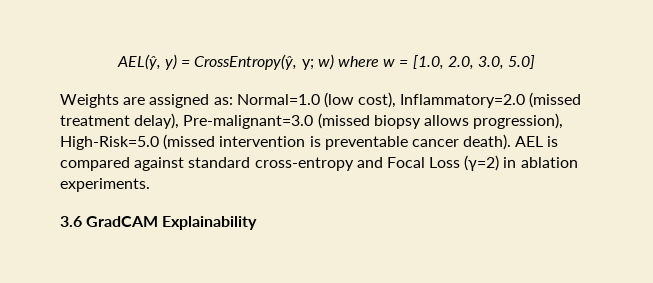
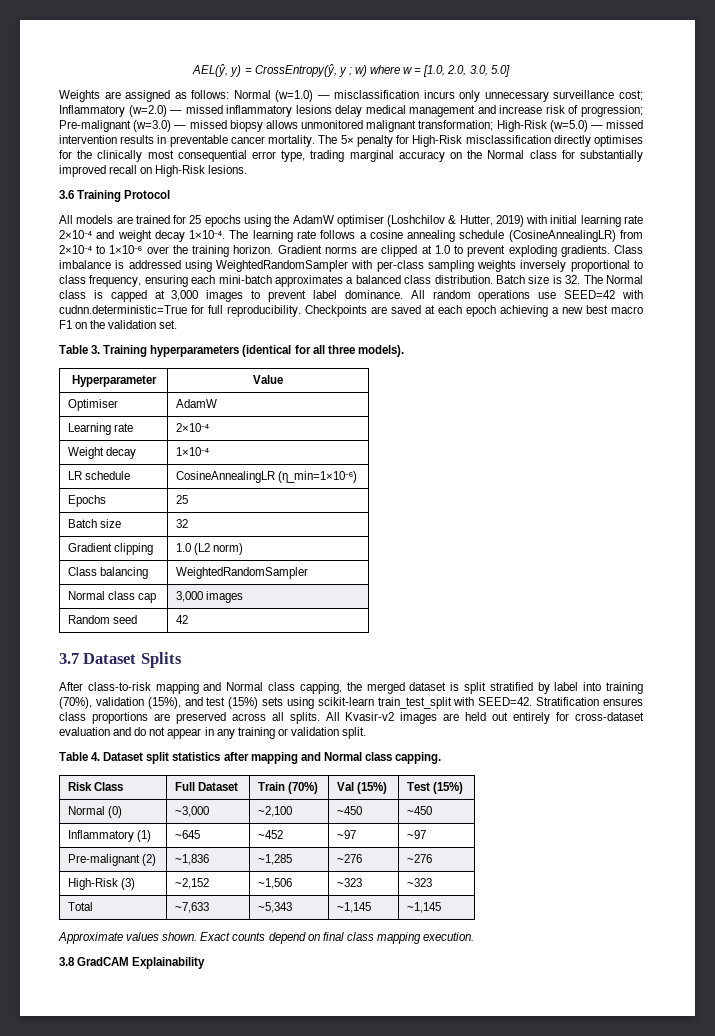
[301,59,314,70] y; -> [338,67,352,77] y ;
[213,92,582,108] [60,113,564,129] [60,134,559,150] [60,155,578,171] [60,178,150,192] [60,216,82,227] as: Normal=1.0 (low cost), Inflammatory=2.0 (missed treatment delay), Pre-malignant=3.0 (missed biopsy allows progression), High-Risk=5.0 (missed intervention is preventable cancer death). AEL is compared against standard cross-entropy and Focal Loss (γ=2) in ablation experiments. // 3.6 -> [174,90,644,102] [59,105,644,117] [59,120,643,132] [59,135,643,147] [59,150,643,162] [59,165,248,177] [59,190,171,202] [59,215,643,227] [59,230,643,242] [59,245,644,257] [59,260,643,272] [59,275,643,287] [59,290,644,302] [59,305,643,317] [59,320,178,329] [59,345,404,357] [71,375,157,387] [252,375,283,384] [67,399,118,411] [175,399,217,408] [67,423,133,435] [175,423,209,432] [67,447,136,459] [175,447,209,456] [67,471,130,480] [175,471,357,483] [67,495,106,507] [175,495,188,504] [67,519,121,528] [175,519,188,528] [67,543,153,555] [175,543,244,555] [67,567,148,579] [175,567,308,579] [67,591,157,603] [175,591,243,603] [67,615,137,624] [175,615,188,624] [59,652,182,668] [59,682,643,694] [59,697,643,709] [59,712,644,724] [59,727,367,739] [59,752,442,764] [67,782,123,791] [174,782,238,791] [257,782,318,794] [336,782,387,794] [406,782,463,794] [67,806,122,818] [174,806,209,817] [257,806,292,817] [336,806,362,815] [406,806,432,815] [67,830,151,842] [174,830,200,839] [257,830,283,839] [336,830,356,839] [406,830,426,839] [67,854,156,866] [174,854,209,865] [257,854,292,865] [336,854,362,863] [406,854,432,863] [67,878,135,890] [174,878,209,889] [257,878,292,889] [336,878,362,887] [406,878,432,887] [67,902,93,911] [174,902,209,913] [257,902,292,913] [336,902,371,913] [406,902,441,913] [58,932,475,944] [59,957,75,966] as follows: Normal (w=1.0) — misclassification incurs only unnecessary surveillance cost; Inflammatory (w=2.0) — missed inflammatory lesions delay medical management and increase risk of progression; Pre-malignant (w=3.0) — missed biopsy allows unmonitored malignant transformation; High-Risk (w=5.0) — missed intervention results in preventable cancer mortality. The 5× penalty for High-Risk misclassification directly optimises for the clinically most consequential error type, trading marginal accuracy on the Normal class for substantially improved recall on High-Risk lesions. // 3.6 Training Protocol // All models are trained for 25 epochs using the AdamW optimiser (Loshchilov & Hutter, 2019) with initial learning rate 2×10⁻⁴ and weight decay 1×10⁻⁴. The learning rate follows a cosine annealing schedule (CosineAnnealingLR) from 2×10⁻⁴ to 1×10⁻⁶ over the training horizon. Gradient norms are clipped at 1.0 to prevent exploding gradients. Class imbalance is addressed using WeightedRandomSampler with per-class sampling weights inversely proportional to class frequency, ensuring each mini-batch approximates a balanced class distribution. Batch size is 32. The Normal class is capped at 3,000 images to prevent label dominance. All random operations use SEED=42 with cudnn.deterministic=True for full reproducibility. Checkpoints are saved at each epoch achieving a new best macro F1 on the validation set. // Table 3. Training hyperparameters (identical for all three models). // Hyperparameter | Value // Optimiser | AdamW // Learning rate | 2×10⁻⁴ // Weight decay | 1×10⁻⁴ // LR schedule | CosineAnnealingLR (η_min=1×10⁻⁶) // Epochs | 25 // Batch size | 32 // Gradient clipping | 1.0 (L2 norm) // Class balancing | WeightedRandomSampler // Normal class cap | 3,000 images // Random seed | 42 // 3.7 Dataset Splits // After class-to-risk mapping and Normal class capping, the merged dataset is split stratified by label into training (70%), validation (15%), and test (15%) sets using scikit-learn train_test_split with SEED=42. Stratification ensures class proportions are preserved across all splits. All Kvasir-v2 images are held out entirely for cross-dataset evaluation and do not appear in any training or validation split. // Table 4. Dataset split statistics after mapping and Normal class capping. // Risk Class | Full Dataset | Train (70%) | Val (15%) | Test (15%) // Normal (0) | ~3,000 | ~2,100 | ~450 | ~450 // Inflammatory (1) | ~645 | ~452 | ~97 | ~97 // Pre-malignant (2) | ~1,836 | ~1,285 | ~276 | ~276 // High-Risk (3) | ~2,152 | ~1,506 | ~323 | ~323 // Total | ~7,633 | ~5,343 | ~1,145 | ~1,145 // Approximate values shown. Exact counts depend on final class mapping execution. // 3.8

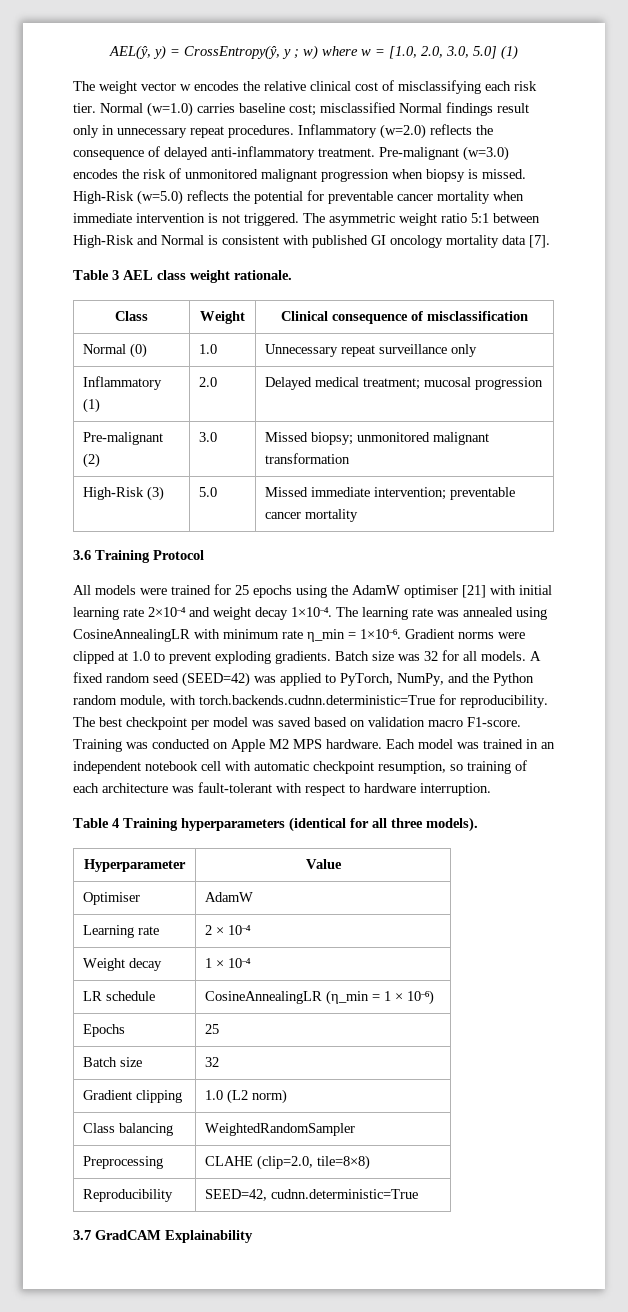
[59,90,644,102] [59,105,644,117] [59,120,643,132] [59,135,643,147] [59,150,643,162] [59,165,248,177] // Weights are assigned as follows: Normal (w=1.0) — misclassification incurs only unnecessary surveillance cost; Inflammatory (w=2.0) — missed inflammatory lesions delay medical management and increase risk of progression; Pre-malignant (w=3.0) — missed biopsy allows unmonitored malignant transformation; High-Risk (w=5.0) — missed intervention results in preventable cancer mortality. The 5× penalty for High-Risk misclassification directly optimises for the clinically most consequential error type, trading marginal accuracy on the Normal class for substantially improved recall on High-Risk lesions. -> [501,45,518,60] [73,80,537,94] [73,102,529,117] [73,124,493,139] [73,146,509,161] [73,168,526,182] [73,190,524,205] [73,213,540,226] [73,235,550,248] [73,270,292,283] [115,311,148,321] [200,311,245,324] [281,311,528,324] [83,343,148,358] [199,344,218,354] [265,344,478,357] [83,376,163,390] [83,398,101,413] [199,377,218,387] [265,377,544,390] [83,432,164,445] [83,453,101,468] [199,432,218,442] [265,432,490,445] [265,453,351,464] [83,486,165,501] [199,487,218,497] [265,487,516,500] [265,509,359,522] (1) // The weight vector w encodes the relative clinical cost of misclassifying each risk tier. Normal (w=1.0) carries baseline cost; misclassified Normal findings result only in unnecessary repeat procedures. Inflammatory (w=2.0) reflects the consequence of delayed anti-inflammatory treatment. Pre-malignant (w=3.0) encodes the risk of unmonitored malignant progression when biopsy is missed. High-Risk (w=5.0) reflects the potential for preventable cancer mortality when immediate intervention is not triggered. The asymmetric weight ratio 5:1 between High-Risk and Normal is consistent with published GI oncology mortality data [7]. // Table 3 AEL class weight rationale. // Class | Weight | Clinical consequence of misclassification // Normal (0) | 1.0 | Unnecessary repeat surveillance only // Inflammatory (1) | 2.0 | Delayed medical treatment; mucosal progression // Pre-malignant (2) | 3.0 | Missed biopsy; unmonitored malignant transformation // High-Risk (3) | 5.0 | Missed immediate intervention; preventable cancer mortality
[116,216,133,224] are -> [140,588,167,595] were
[387,215,524,227] (Loshchilov & Hutter, 2019) -> [462,585,486,598] [21]
[320,230,643,242] [59,245,274,257] follows a cosine annealing schedule (CosineAnnealingLR) from 2×10⁻⁴ to 1×10⁻⁶ over the training horizon. -> [437,607,547,620] [73,629,401,642] was annealed using CosineAnnealingLR with minimum rate η_min = 1×10⁻⁶.
[361,246,378,254] are -> [498,632,525,639] were
[614,245,644,254] [59,260,643,272] [59,275,643,287] [59,290,644,302] [59,305,643,317] [59,320,178,329] [59,345,101,354] Class imbalance is addressed using WeightedRandomSampler with per-class sampling weights inversely proportional to class frequency, ensuring each mini-batch approximates a balanced class distribution. Batch size is 32. The Normal class is capped at 3,000 images to prevent label dominance. All random operations use SEED=42 with cudnn.deterministic=True for full reproducibility. Checkpoints are saved at each epoch achieving a new best macro F1 on the validation set. // Table 3. -> [335,650,541,661] [73,672,534,687] [73,694,548,708] [73,717,521,730] [73,739,555,752] [73,760,527,774] [73,782,491,796] [73,818,119,828] Batch size was 32 for all models. A fixed random seed (SEED=42) was applied to PyTorch, NumPy, and the Python random module, with torch.backends.cudnn.deterministic=True for reproducibility. The best checkpoint per model was saved based on validation macro F1-score. Training was conducted on Apple M2 MPS hardware. Each model was trained in an independent notebook cell with automatic checkpoint resumption, so training of each architecture was fault-tolerant with respect to hardware interruption. // Table 4
[175,423,209,432] 2×10⁻⁴ -> [205,925,252,935] 2 × 10⁻⁴
[175,447,209,456] 1×10⁻⁴ -> [205,958,252,968] 1 × 10⁻⁴
[277,471,357,483] (η_min=1×10⁻⁶) -> [326,990,435,1005] (η_min = 1 × 10⁻⁶)
[67,591,157,603] [175,591,243,603] [67,615,137,624] [175,615,188,624] [59,652,182,668] [59,682,643,694] [59,697,643,709] [59,712,644,724] [59,727,367,739] [59,752,442,764] [67,782,123,791] [174,782,238,791] [257,782,318,794] [336,782,387,794] [406,782,463,794] [67,806,122,818] [174,806,209,817] [257,806,292,817] [336,806,362,815] [406,806,432,815] [67,830,151,842] [174,830,200,839] [257,830,283,839] [336,830,356,839] [406,830,426,839] [67,854,156,866] [174,854,209,865] [257,854,292,865] [336,854,362,863] [406,854,432,863] [67,878,135,890] [174,878,209,889] [257,878,292,889] [336,878,362,887] [406,878,432,887] [67,902,93,911] [174,902,209,913] [257,902,292,913] [336,902,371,913] [406,902,441,913] [58,932,475,944] [59,957,75,966] Normal class cap | 3,000 images // Random seed | 42 // 3.7 Dataset Splits // After class-to-risk mapping and Normal class capping, the merged dataset is split stratified by label into training (70%), validation (15%), and test (15%) sets using scikit-learn train_test_split with SEED=42. Stratification ensures class proportions are preserved across all splits. All Kvasir-v2 images are held out entirely for cross-dataset evaluation and do not appear in any training or validation split. // Table 4. Dataset split statistics after mapping and Normal class capping. // Risk Class | Full Dataset | Train (70%) | Val (15%) | Test (15%) // Normal (0) | ~3,000 | ~2,100 | ~450 | ~450 // Inflammatory (1) | ~645 | ~452 | ~97 | ~97 // Pre-malignant (2) | ~1,836 | ~1,285 | ~276 | ~276 // High-Risk (3) | ~2,152 | ~1,506 | ~323 | ~323 // Total | ~7,633 | ~5,343 | ~1,145 | ~1,145 // Approximate values shown. Exact counts depend on final class mapping execution. // 3.8 -> [83,1156,164,1169] [205,1155,371,1170] [83,1189,174,1202] [205,1189,419,1201] [73,1230,91,1240] Preprocessing | CLAHE (clip=2.0, tile=8×8) // Reproducibility | SEED=42, cudnn.deterministic=True // 3.7

